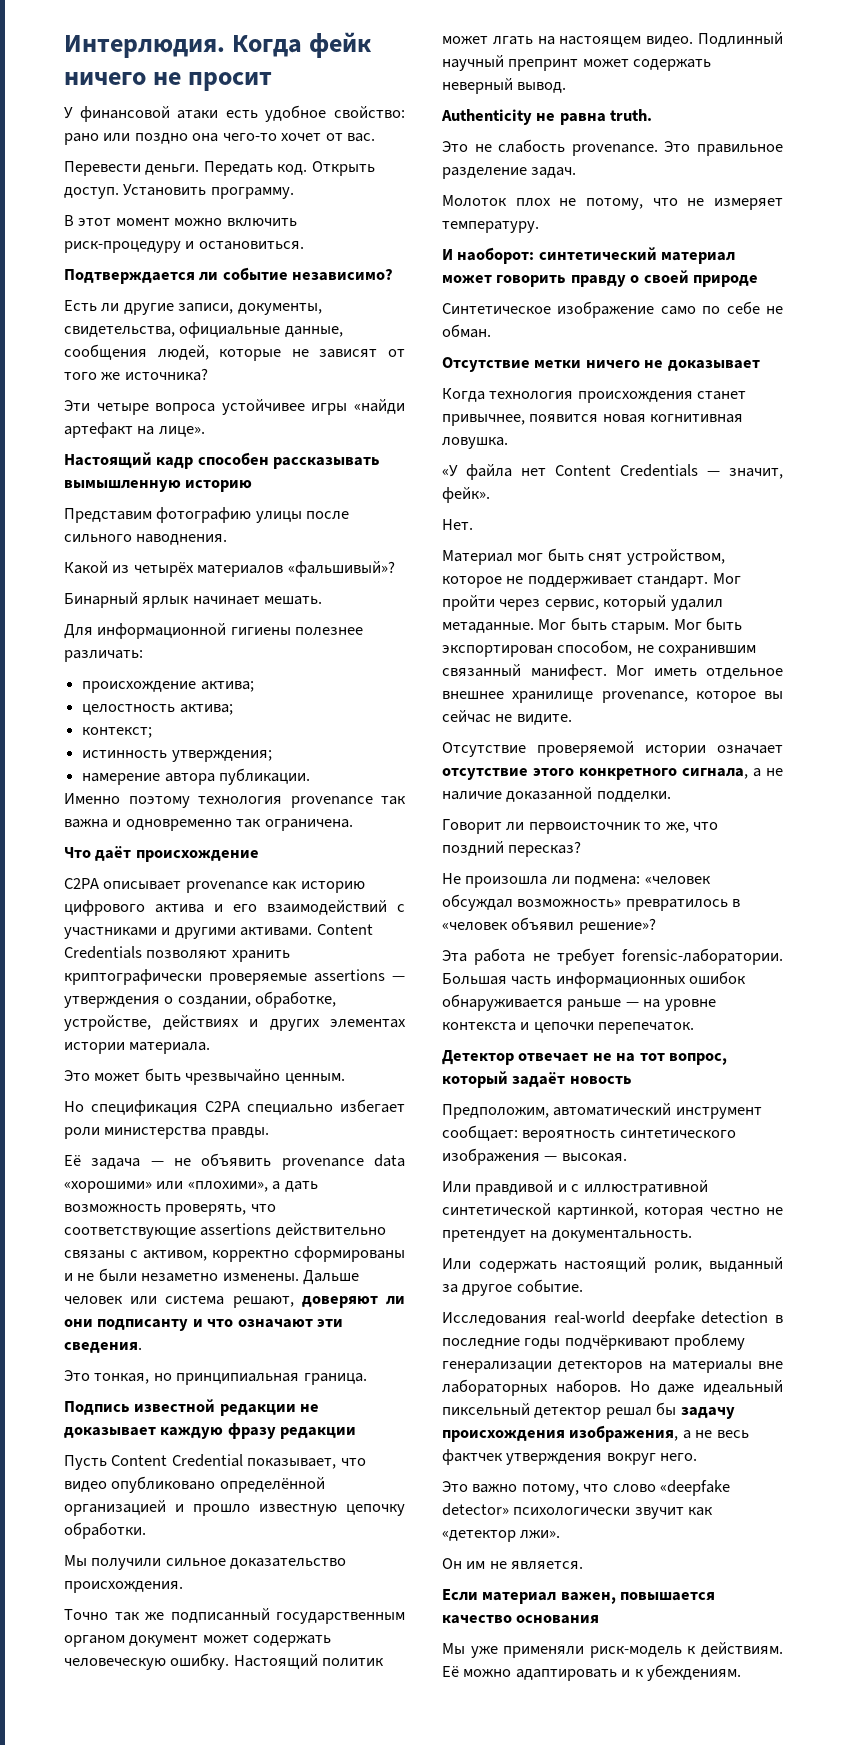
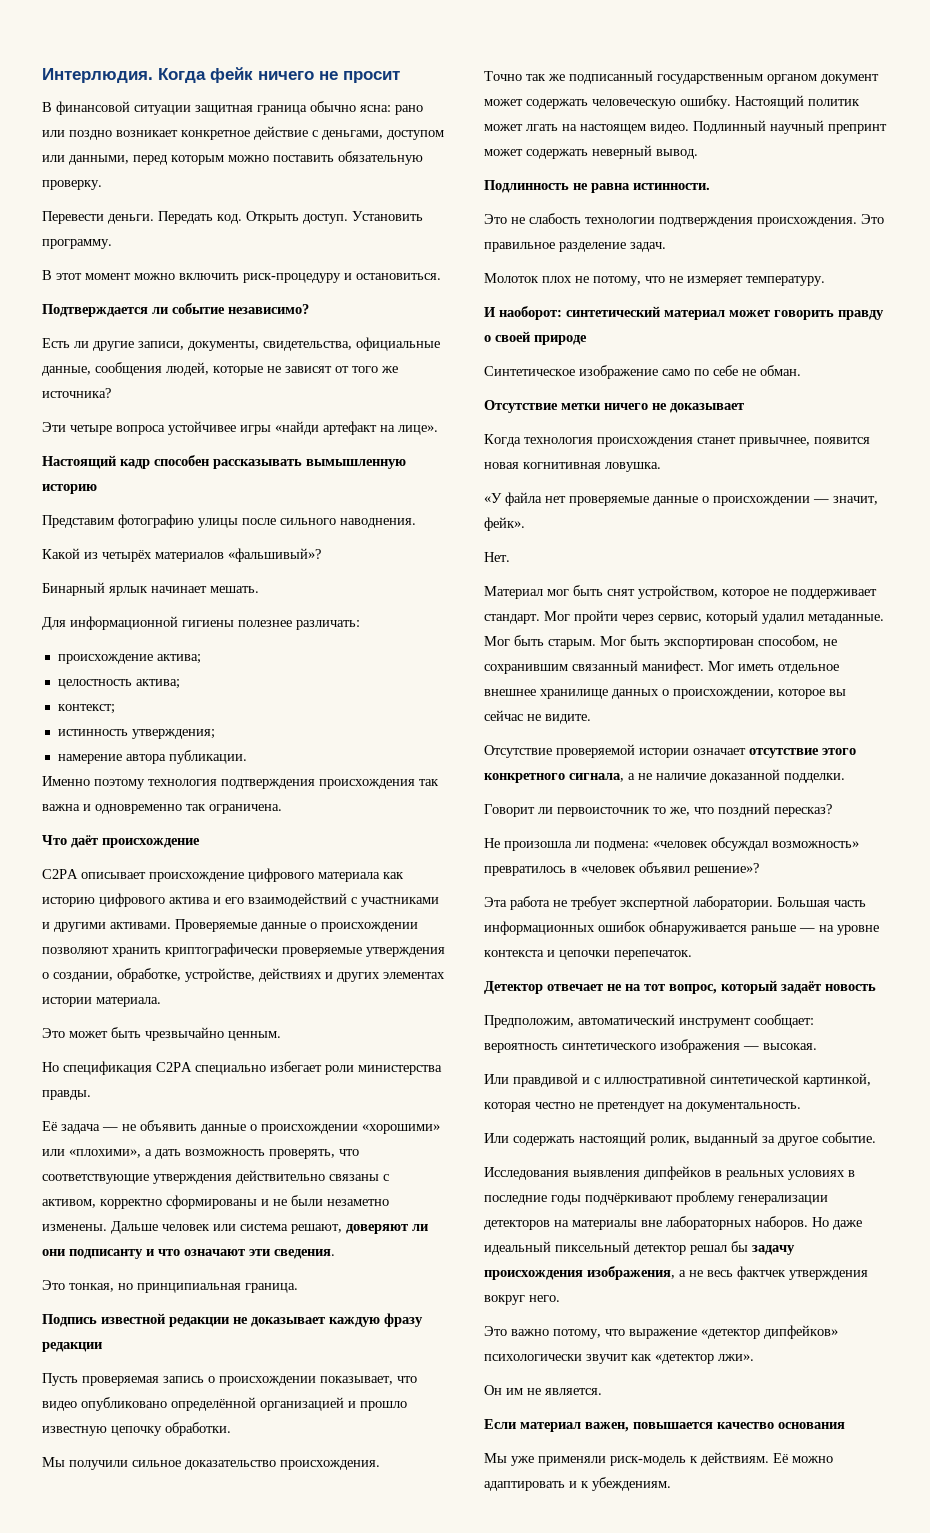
[64,105,405,122] [64,133,376,145] У финансовой атаки есть удобное свойство: рано или поздно она чего-то хочет от вас. -> [42,101,423,115] [42,126,444,140] [42,151,423,165] [42,180,102,190] В финансовой ситуации защитная граница обычно ясна: рано или поздно возникает конкретное действие с деньгами, доступом или данными, перед которым можно поставить обязательную проверку.
[290,796,373,808] provenance -> [221,779,415,789] подтверждения происхождения
[185,881,268,893] provenance -> [149,868,380,882] происхождение цифрового материала
[316,924,373,935] [64,946,142,959] Content Credentials -> [175,919,418,932] Проверяемые данные о происхождении
[314,969,405,982] assertions — -> (362, 952) none
[281,1154,405,1170] provenance data -> [201,1124,358,1134] данные о происхождении
[200,1223,272,1236] assertions -> [153,1174,232,1184] утверждения
[111,1454,243,1467] Content Credential -> [82,1376,316,1386] проверяемая запись о происхождении
[441,109,532,125] Authenticity -> [484,180,569,193] Подлинность
[610,109,653,121] truth. -> [633,183,710,190] истинности.
[571,144,658,156] provenance. -> [585,217,857,227] технологии подтверждения происхождения.
[555,464,698,477] Content Credentials -> [569,496,810,506] проверяемые данные о происхождении
[601,691,688,703] provenance, -> [612,689,774,699] данных о происхождении,
[622,948,783,965] forensic-лаборатории. -> [620,896,773,910] экспертной лаборатории.
[553,1311,769,1327] real-world deepfake detection -> [573,1166,845,1180] выявления дипфейков в реальных условиях
[612,1480,731,1496] [442,1503,509,1516] слово «deepfake detector» -> [629,1325,838,1339] выражение «детектор дипфейков»

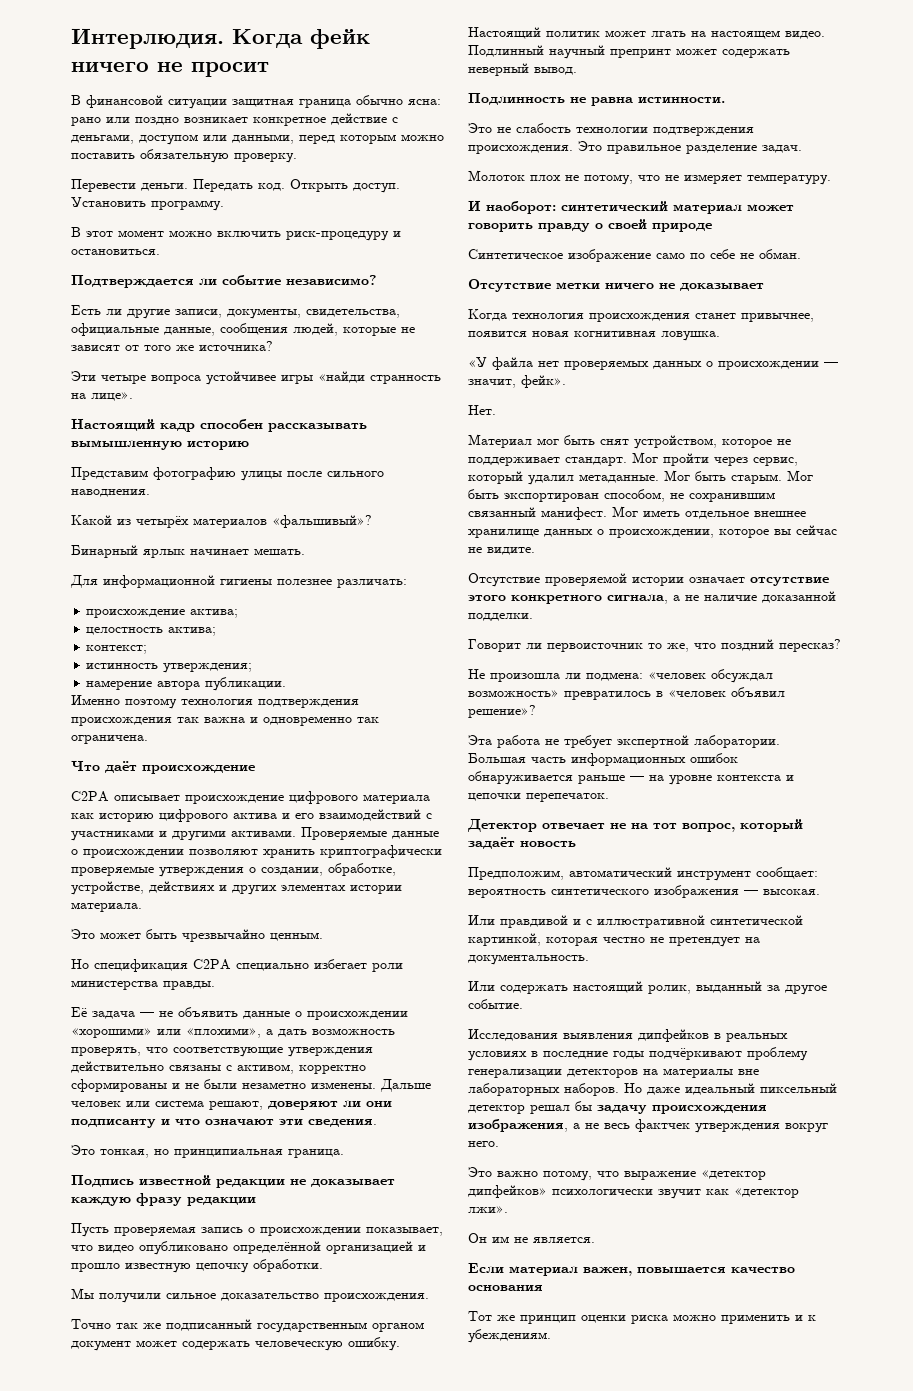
[323,421,377,435] артефакт -> [370,375,441,384] странность
[569,496,698,506] проверяемые данные -> [564,360,702,370] проверяемых данных
[484,1452,833,1466] [484,1481,565,1491] Мы уже применяли риск-модель к действиям. Её можно адаптировать -> [468,1311,790,1324] Тот же принцип оценки риска можно применить

